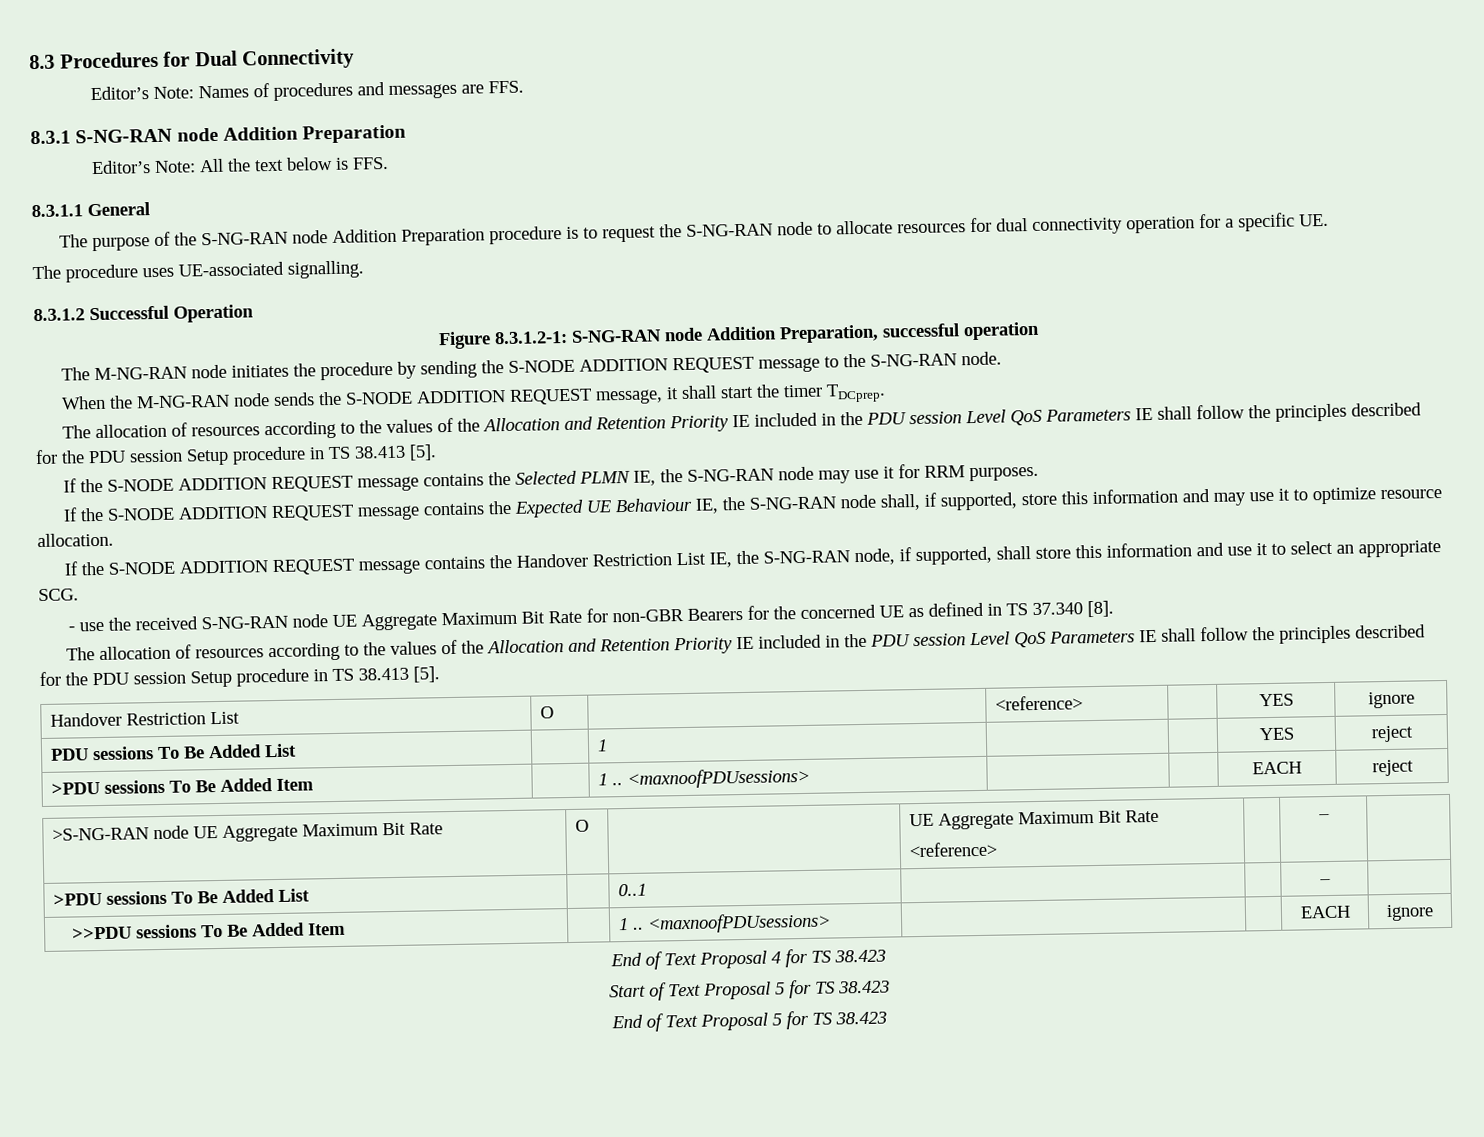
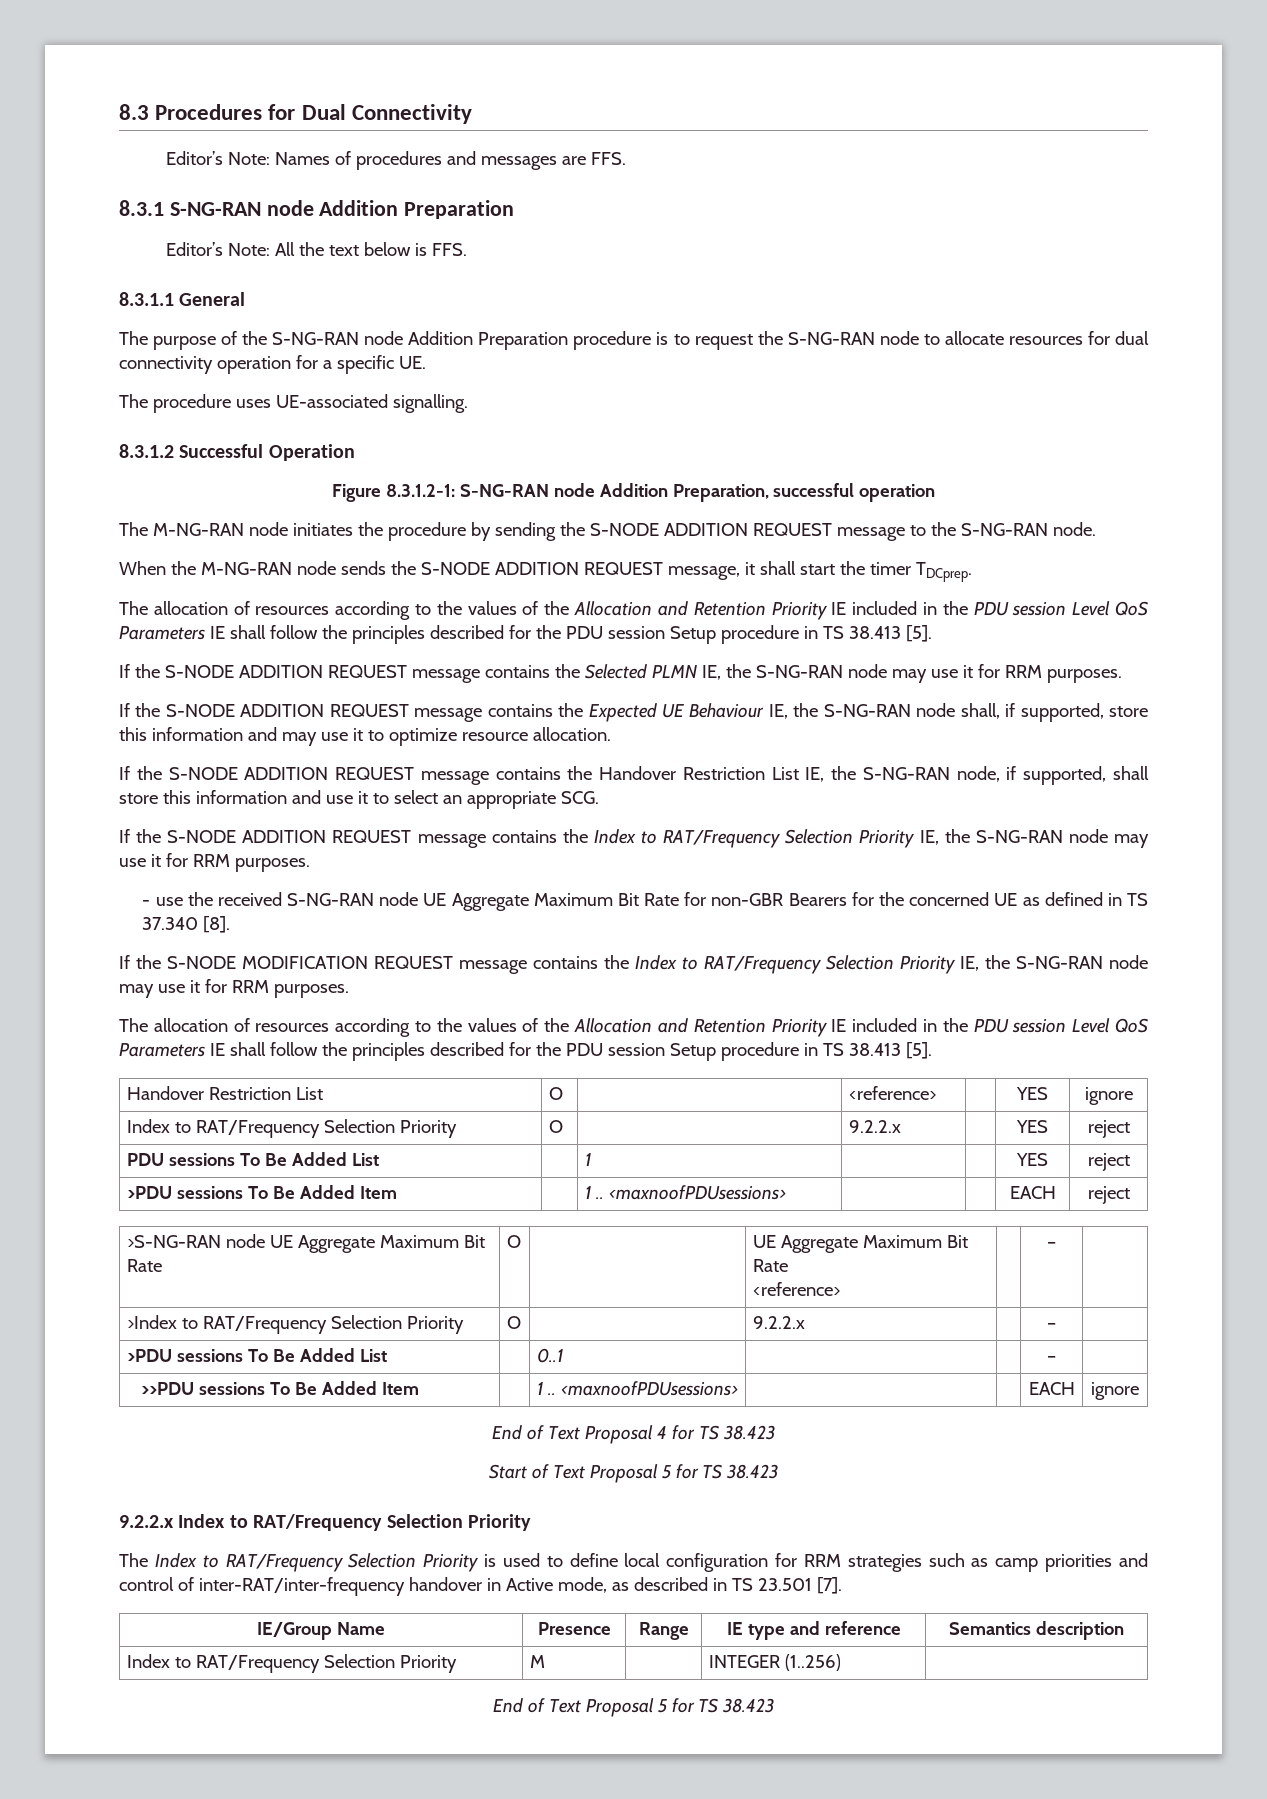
(79, 595) none -> [119,829,1150,848] [119,853,310,872] // If the S-NODE ADDITION REQUEST message contains the Index to RAT/Frequency Selection Priority IE, the S-NG-RAN node may use it for RRM purposes.
(1115, 609) none -> [119,955,1148,974] [119,979,349,998] // If the S-NODE MODIFICATION REQUEST message contains the Index to RAT/Frequency Selection Priority IE, the S-NG-RAN node may use it for RRM purposes.
(1415, 700) none -> [126,1119,457,1138] [548,1120,563,1133] [848,1120,901,1133] [1016,1120,1048,1133] [1087,1120,1130,1138] // Index to RAT/Frequency Selection Priority | O | | 9.2.2.x | | YES | reject
(1330, 816) none -> [126,1315,464,1334] [506,1316,521,1329] [752,1316,805,1329] [1047,1323,1056,1329] // >Index to RAT/Frequency Selection Priority | O | | 9.2.2.x | | – |
(890, 987) none -> [119,1514,531,1531] [119,1553,1148,1572] [119,1577,842,1596] [257,1622,385,1640] [537,1622,611,1635] [638,1622,689,1640] [726,1621,901,1640] [949,1621,1124,1640] [126,1654,457,1673] [529,1655,545,1668] [708,1654,841,1671] // 9.2.2.x Index to RAT/Frequency Selection Priority // The Index to RAT/Frequency Selection Priority is used to define local configuration for RRM strategies such as camp priorities and control of inter-RAT/inter-frequency handover in Active mode, as described in TS 23.501 [7]. // IE/Group Name | Presence | Range | IE type and reference | Semantics description // Index to RAT/Frequency Selection Priority | M | | INTEGER (1..256) |

